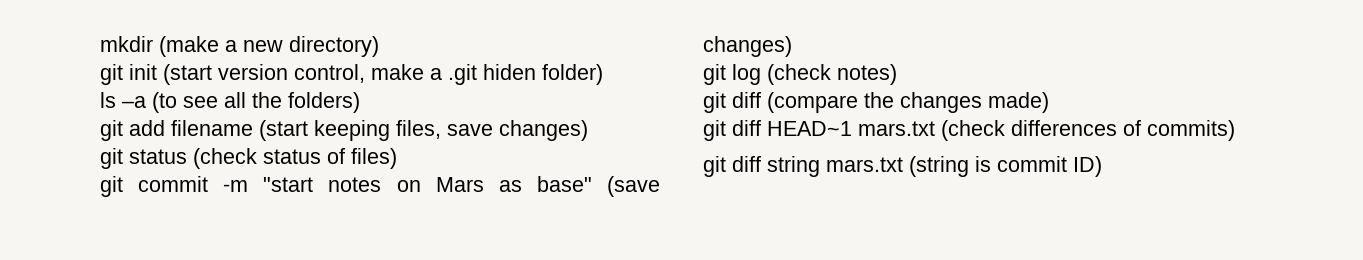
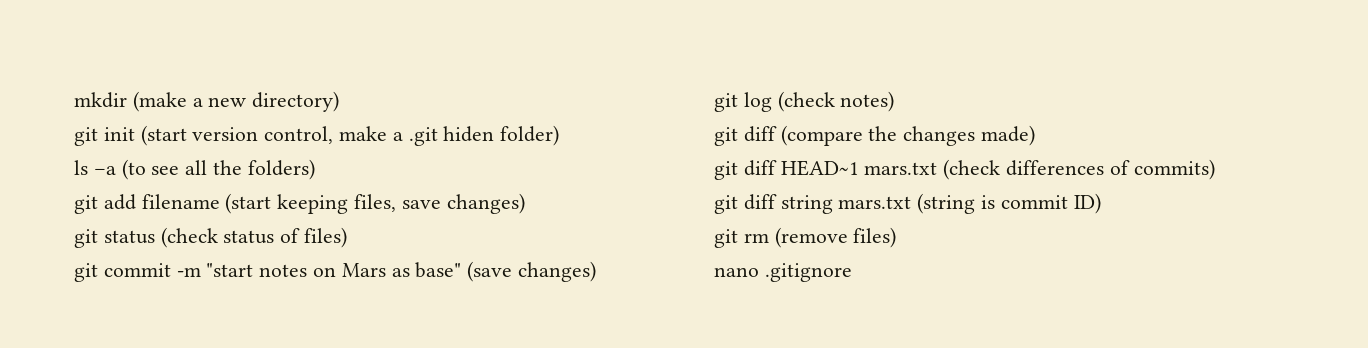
(1102, 166) none -> [714,227,897,248] [714,263,852,282] // git rm (remove files) // nano .gitignore

